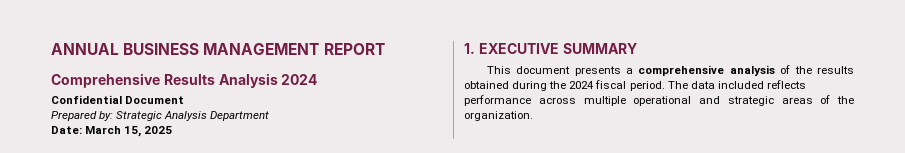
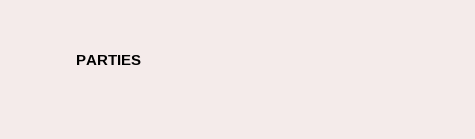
[51,43,385,55] [51,73,318,88] [51,95,185,104] [51,111,270,121] [51,126,173,137] [464,43,637,54] [486,65,854,76] [464,80,806,91] [464,95,854,106] [464,111,533,121] ANNUAL BUSINESS MANAGEMENT REPORT // Comprehensive Results Analysis 2024 // Confidential Document // Prepared by: Strategic Analysis Department // Date: March 15, 2025 // 1. EXECUTIVE SUMMARY // This document presents a comprehensive analysis of the results obtained during the 2024 fiscal period. The data included reflects performance across multiple operational and strategic areas of the organization. -> [76,55,141,65] PARTIES

